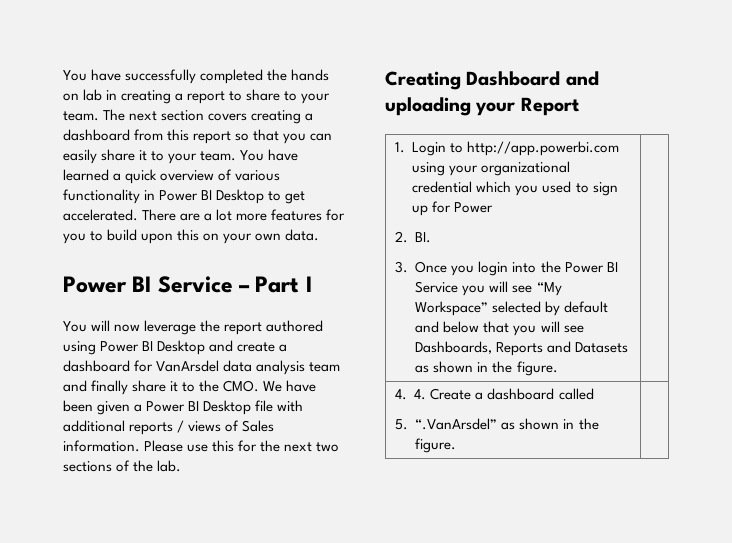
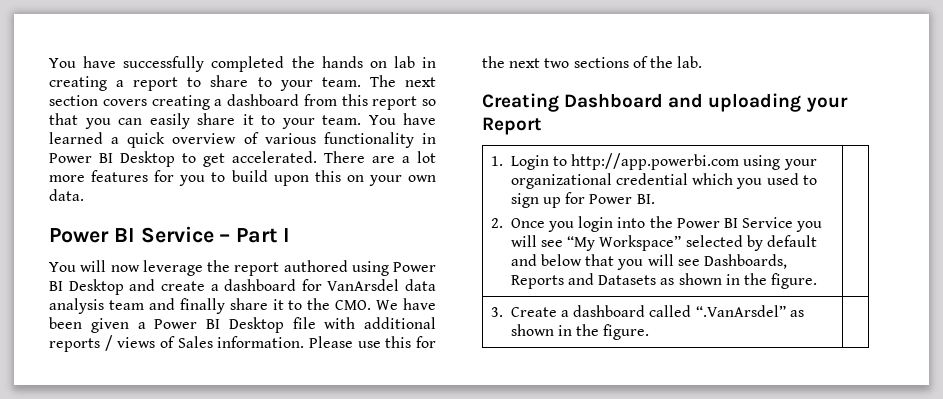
[394,231,408,243] // 2. -> (633, 199) none
[394,261,408,273] 3. -> [491,218,504,228] 2.
[394,389,427,400] 4. 4. -> [491,307,504,317] 3.
[394,419,408,430] // 5. -> (692, 311) none

